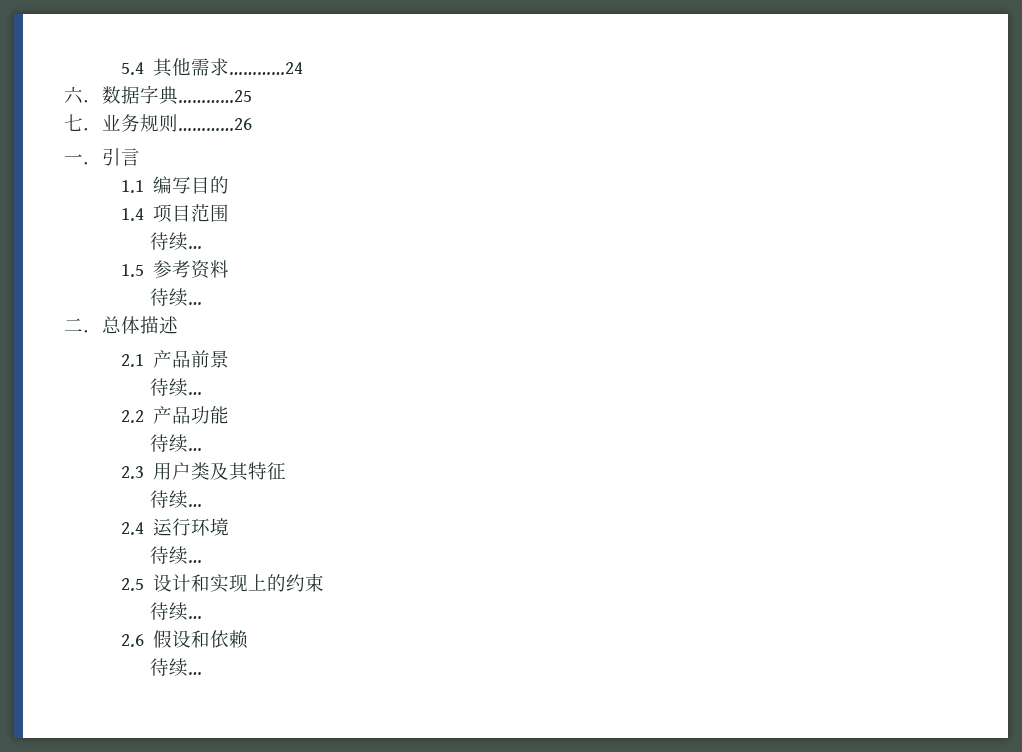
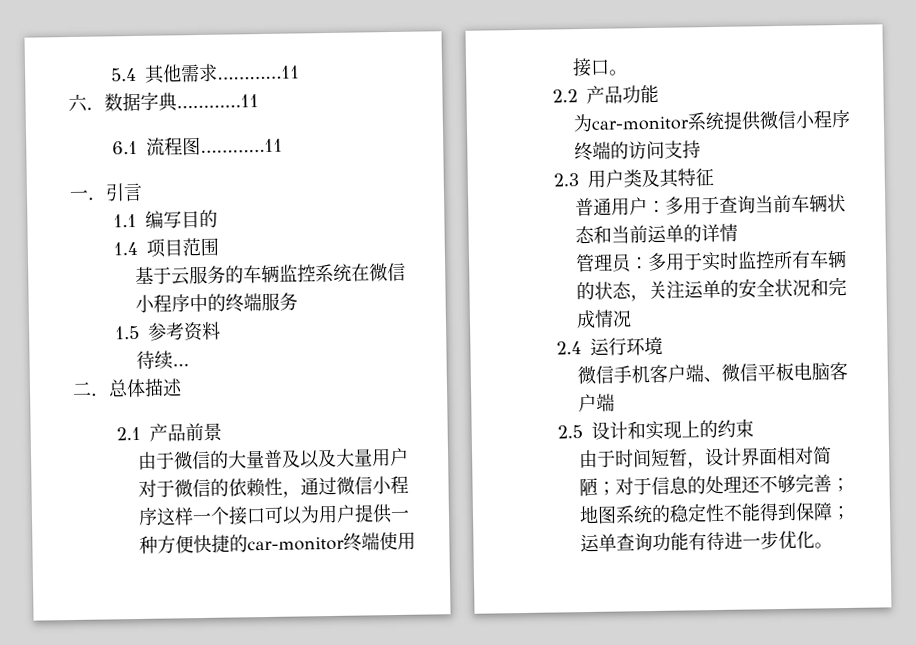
[229,62,304,75] …………24 -> [215,65,300,80] …………11
[178,90,252,103] [64,114,252,132] …………25 // 七．业务规则…………26 -> [176,94,259,109] [111,136,283,156] …………11 // 6.1流程图…………11
[149,232,202,251] 待续… -> [135,262,407,286] [135,292,299,314] 基于云服务的车辆监控系统在微信小程序中的终端服务
[149,378,202,397] [121,406,230,424] [149,434,202,453] 待续… // 2.2产品功能 // 待续… -> [137,447,410,470] [138,475,410,498] [138,504,411,526] [139,531,417,554] [572,57,629,78] [551,84,659,104] [573,109,852,133] [574,140,702,162] 由于微信的大量普及以及大量用户对于微信的依赖性，通过微信小程序这样一个接口可以为用户提供一种方便快捷的car-monitor终端使用接口。 // 2.2产品功能 // 为car-monitor系统提供微信小程序终端的访问支持
[149,490,202,509] [121,518,230,536] [149,546,202,565] 待续… // 2.4运行环境 // 待续… -> [575,193,847,217] [575,223,739,245] [575,249,848,273] [576,276,848,302] [576,309,633,329] [555,336,663,356] [577,361,849,385] [578,393,616,413] 普通用户：多用于查询当前车辆状态和当前运单的详情 // 管理员：多用于实时监控所有车辆的状态，关注运单的安全状况和完成情况 // 2.4运行环境 // 微信手机客户端、微信平板电脑客户端
[149,602,202,621] [121,630,249,649] [149,658,202,677] 待续… // 2.6假设和依赖 // 待续… -> [578,446,833,469] [579,473,851,497] [579,502,852,524] [580,530,834,553] 由于时间短暂，设计界面相对简陋；对于信息的处理还不够完善；地图系统的稳定性不能得到保障；运单查询功能有待进一步优化。

